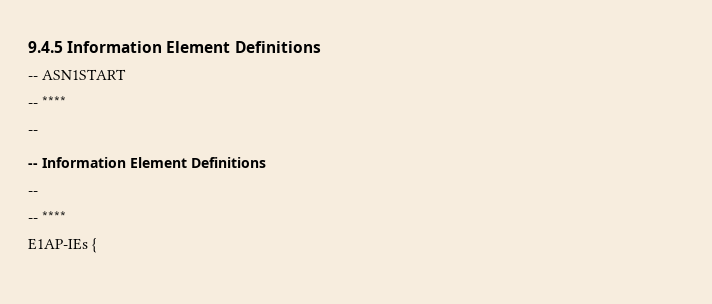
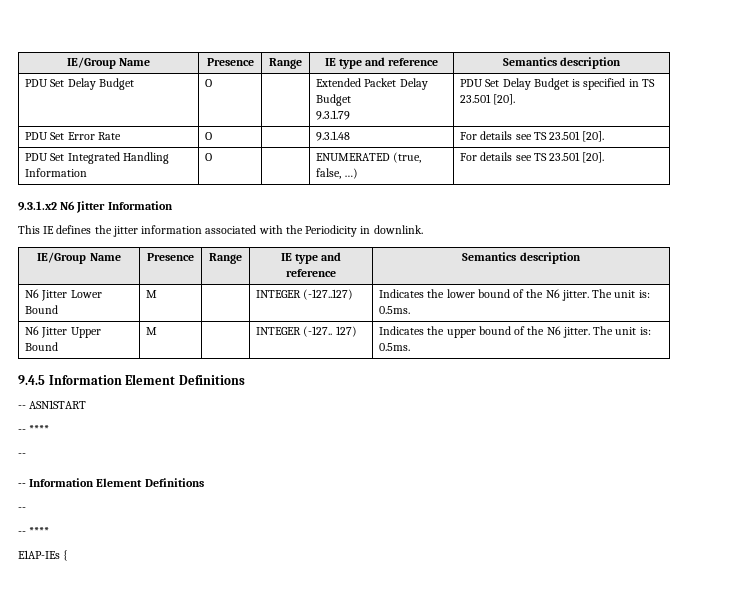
(28, 47) none -> [66,57,151,69] [206,58,254,66] [269,58,302,69] [324,57,439,69] [502,57,622,69] [25,78,134,90] [205,79,213,87] [316,78,428,90] [316,94,352,106] [316,110,351,120] [460,78,655,90] [460,94,516,105] [25,132,121,140] [205,132,213,140] [316,131,351,141] [460,131,605,142] [25,152,169,164] [25,168,88,177] [205,153,213,161] [316,152,422,163] [316,168,359,179] [460,152,605,163] [18,201,173,213] [18,225,423,237] [37,252,121,264] [147,253,194,261] [209,253,242,264] [280,252,342,264] [286,269,336,277] [462,252,581,264] [25,289,102,301] [25,305,59,314] [146,290,158,298] [256,289,354,300] [379,289,650,301] [379,306,411,314] [25,326,101,338] [25,342,59,351] [146,327,158,335] [256,326,357,337] [379,326,651,338] [379,343,411,351] IE/Group Name | Presence | Range | IE type and reference | Semantics description // PDU Set Delay Budget | O | | Extended Packet Delay Budget // 9.3.1.79 | PDU Set Delay Budget is specified in TS 23.501 [20]. // PDU Set Error Rate | O | | 9.3.1.48 | For details see TS 23.501 [20]. // PDU Set Integrated Handling Information | O | | ENUMERATED (true, false, …) | For details see TS 23.501 [20]. // 9.3.1.x2 N6 Jitter Information // This IE defines the jitter information associated with the Periodicity in downlink. // IE/Group Name | Presence | Range | IE type and reference | Semantics description // N6 Jitter Lower Bound | M | | INTEGER (-127..127) | Indicates the lower bound of the N6 jitter. The unit is: 0.5ms. // N6 Jitter Upper Bound | M | | INTEGER (-127.. 127) | Indicates the upper bound of the N6 jitter. The unit is: 0.5ms. //

